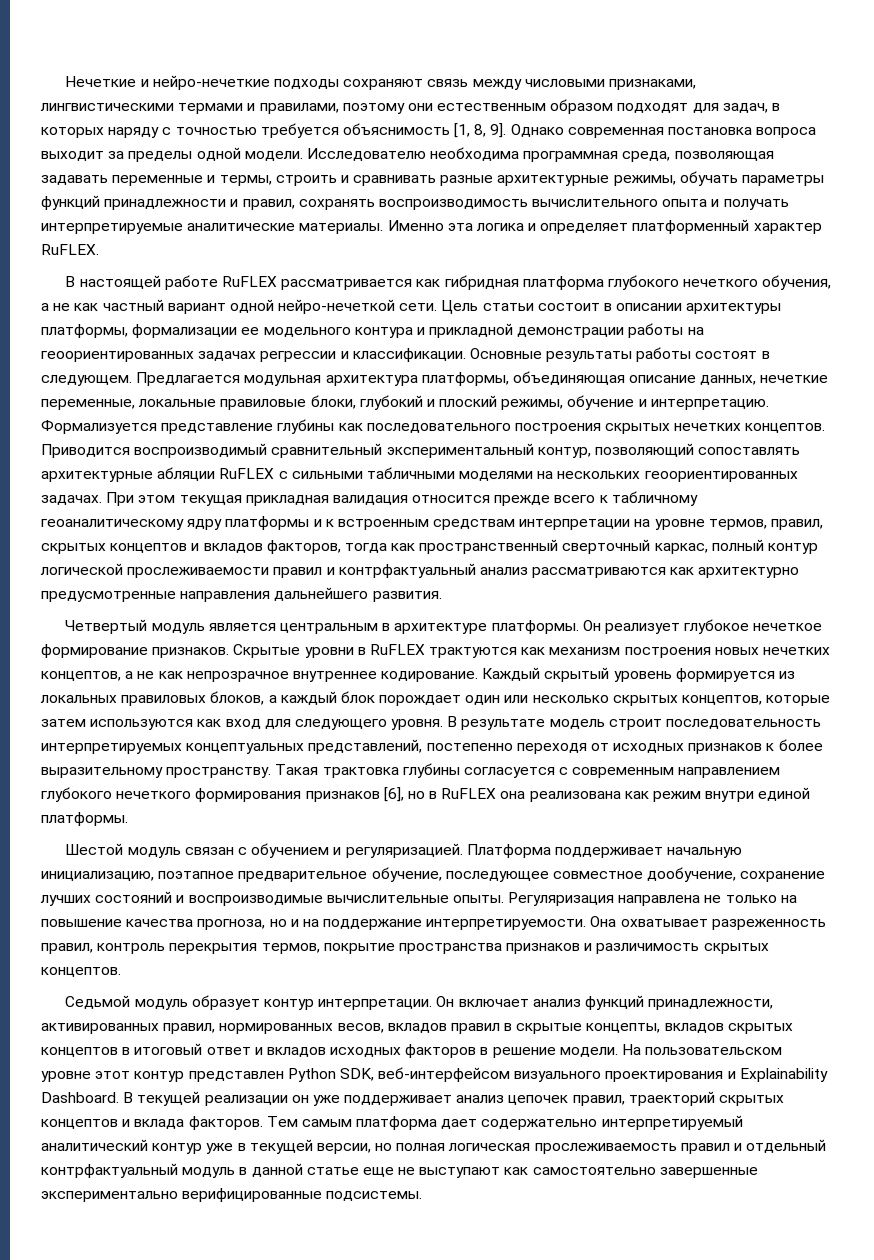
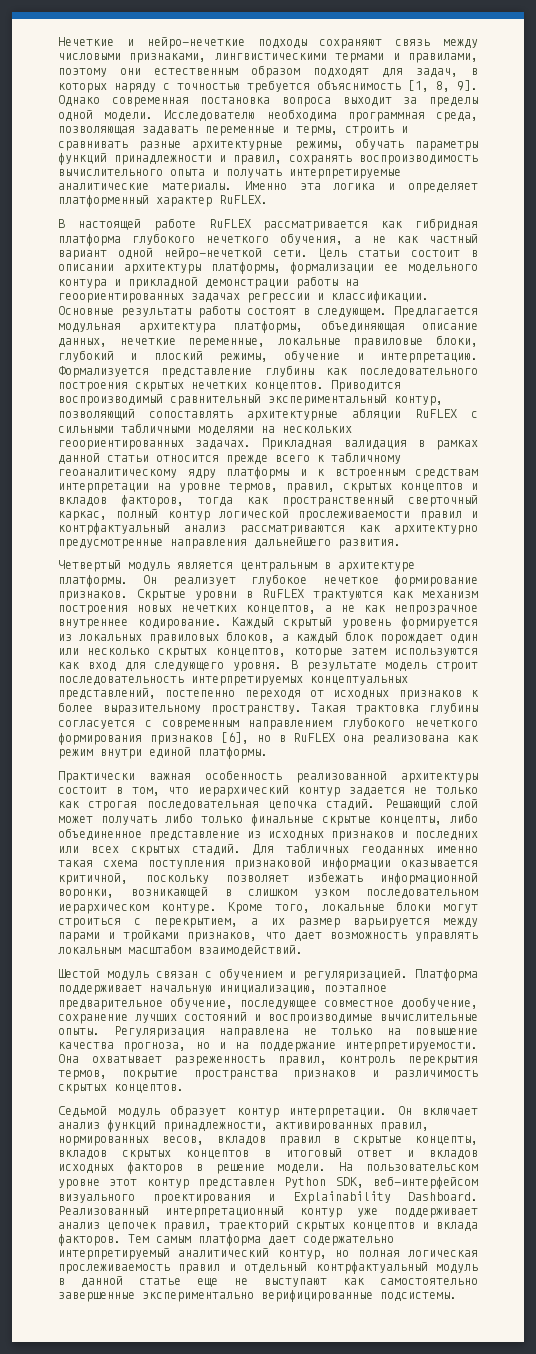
[106,492,408,506] При этом текущая прикладная валидация -> [262,438,478,450] [58,453,149,465] Прикладная валидация в рамках данной статьи
(128, 819) none -> [58,770,478,783] [58,785,478,797] [58,799,478,811] [58,813,478,826] [58,828,478,841] [58,843,478,856] [58,858,478,870] [58,872,478,885] [58,887,479,899] [58,901,479,914] [58,918,478,928] [58,930,478,942] [58,944,303,957] // Практически важная особенность реализованной архитектуры состоит в том, что иерархический контур задается не только как строгая последовательная цепочка стадий. Решающий слой может получать либо только финальные скрытые концепты, либо объединенное представление из исходных признаков и последних или всех скрытых стадий. Для табличных геоданных именно такая схема поступления признаковой информации оказывается критичной, поскольку позволяет избежать информационной воронки, возникающей в слишком узком последовательном иерархическом контуре. Кроме того, локальные блоки могут строиться с перекрытием, а их размер варьируется между парами и тройками признаков, что дает возможность управлять локальным масштабом взаимодействий.
[123,1091,309,1106] В текущей реализации он -> [58,1206,342,1218] Реализованный интерпретационный контур
[152,1139,371,1154] контур уже в текущей версии, -> [277,1250,327,1260] контур,

